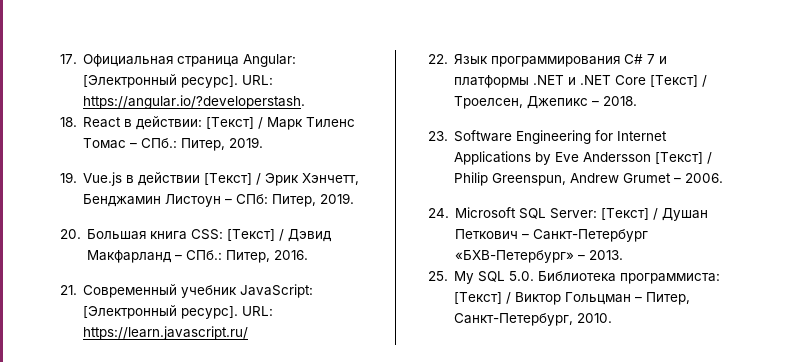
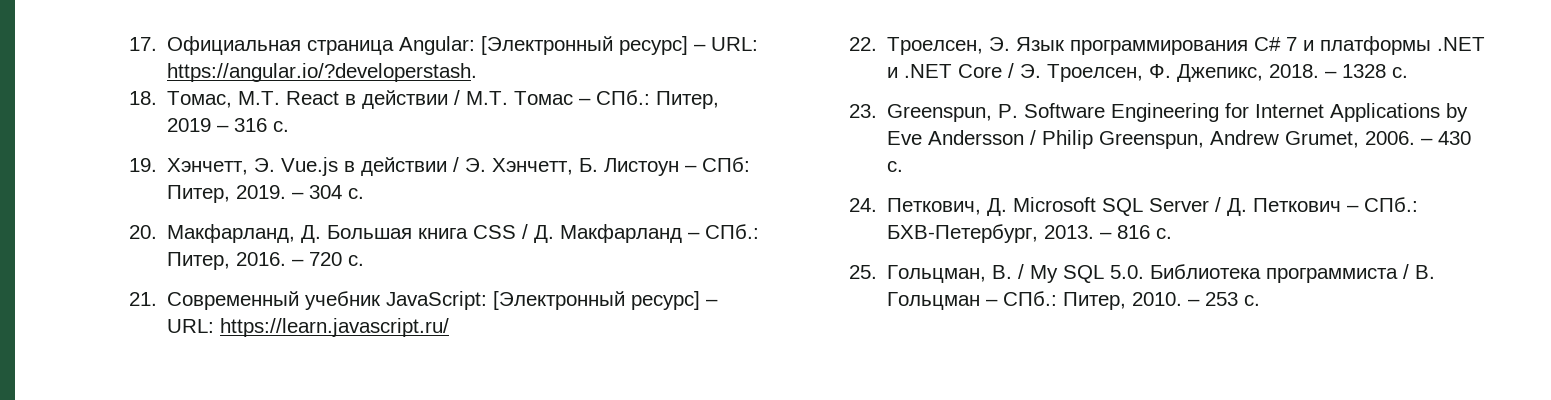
[181,75,239,88] ресурс]. -> [619,36,707,55] ресурс] –
[83,116,356,130] [83,137,264,151] React в действии: [Текст] / Марк Тиленс Томас – СПб.: Питер, 2019. -> [167,90,720,109] [167,118,290,132] Томас, М.Т. React в действии / М.Т. Томас – СПб.: Питер, 2019 – 316 с.
(77, 177) none -> [167,158,276,175] Хэнчетт, Э.
[204,173,360,186] [83,194,162,207] [Текст] / Эрик Хэнчетт, Бенджамин -> [453,157,599,175] / Э. Хэнчетт, Б.
[59,229,333,242] // 20. Большая книга CSS: [Текст] / Дэвид -> [292,185,365,199] [128,224,555,243] – 304 с. // 20. Макфарланд, Д. Большая книга CSS / Д.
(309, 255) none -> [292,252,365,266] – 720 с.
[181,306,239,319] ресурс]. -> [631,291,719,310] ресурс] –
(448, 59) none -> [887,37,1011,55] Троелсен, Э.
[650,75,708,87] [454,96,638,109] [Текст] / Троелсен, Джепикс – 2018. -> [1008,63,1409,82] / Э. Троелсен, Ф. Джепикс, 2018. – 1328 с.
(448, 136) none -> [887,104,1019,122] Greenspun, P.
[655,152,704,164] [Текст] -> (1025, 137) none
[623,173,724,183] [427,207,709,221] [455,229,649,242] [455,250,624,263] [427,271,721,284] [454,292,691,305] [454,313,613,326] Grumet – 2006. // 24. Microsoft SQL Server: [Текст] / Душан Петкович – Санкт-Петербург «БХВ-Петербург» – 2013. // 25. My SQL 5.0. Библиотека программиста: [Текст] / Виктор Гольцман – Питер, Санкт-Петербург, 2010. -> [1285,131,1472,148] [887,161,904,172] [848,197,1419,216] [887,224,1173,243] [848,264,1436,283] [887,291,1261,310] Grumet, 2006. – 430 с. // 24. Петкович, Д. Microsoft SQL Server / Д. Петкович – СПб.: БХВ-Петербург, 2013. – 816 с. // 25. Гольцман, В. / My SQL 5.0. Библиотека программиста / В. Гольцман – СПб.: Питер, 2010. – 253 с.

